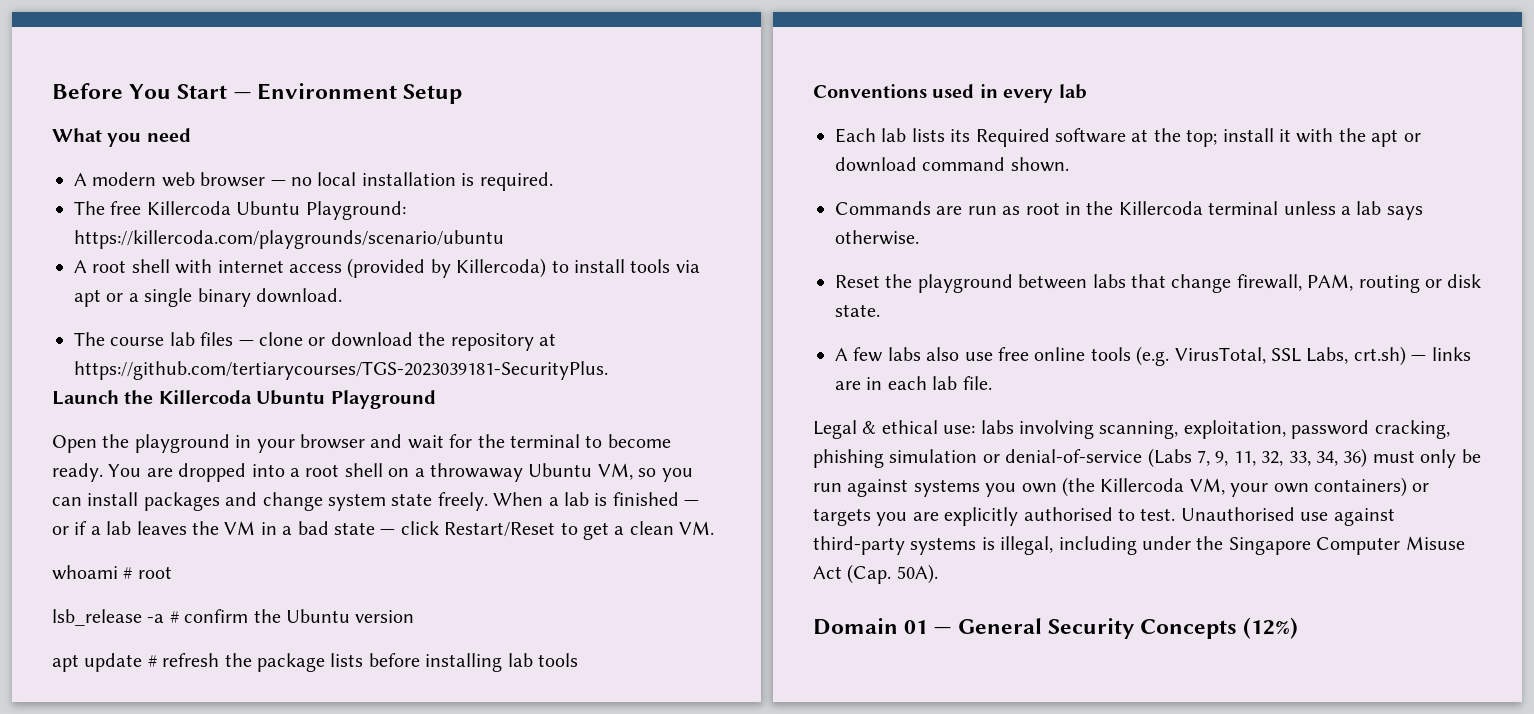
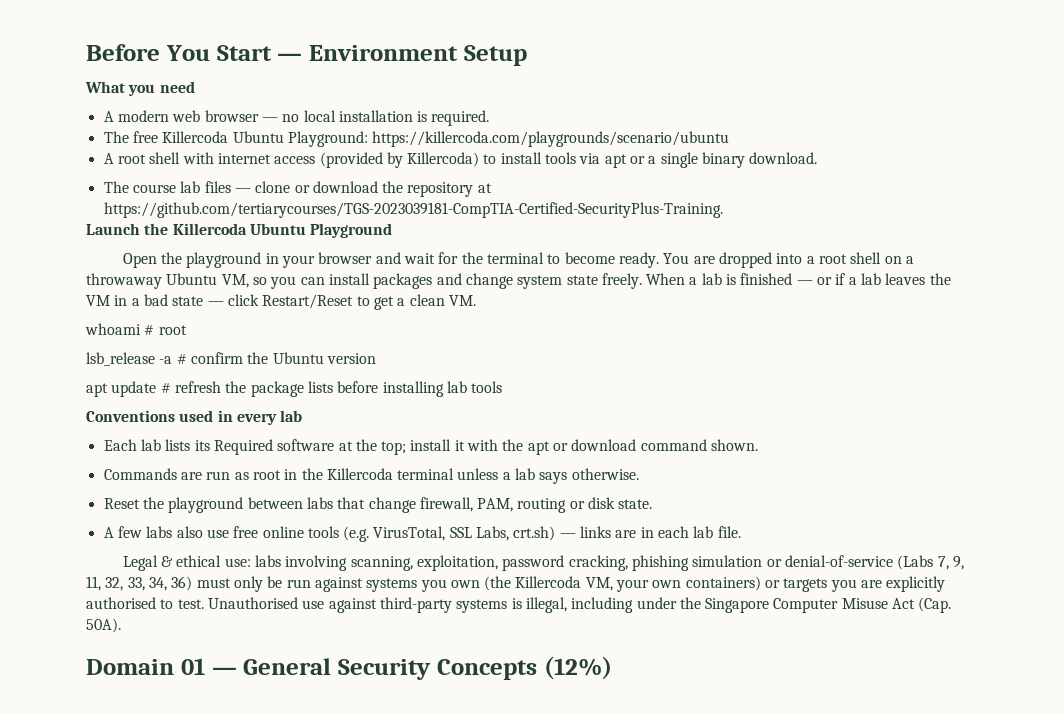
[74,361,608,380] https://github.com/tertiarycourses/TGS-2023039181-SecurityPlus. -> [103,202,723,218] https://github.com/tertiarycourses/TGS-2023039181-CompTIA-Certified-SecurityPlus-Training.

